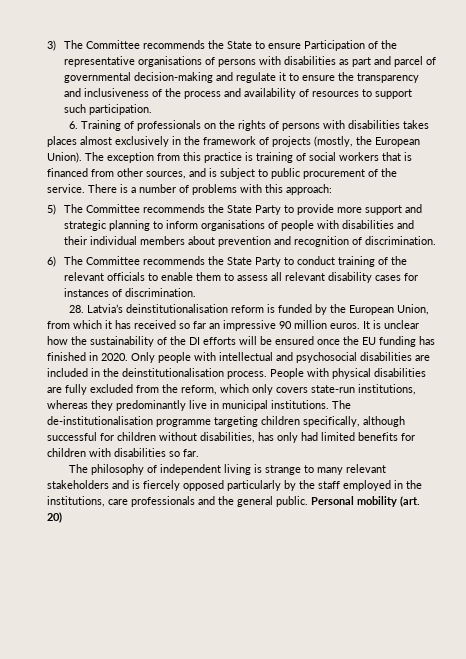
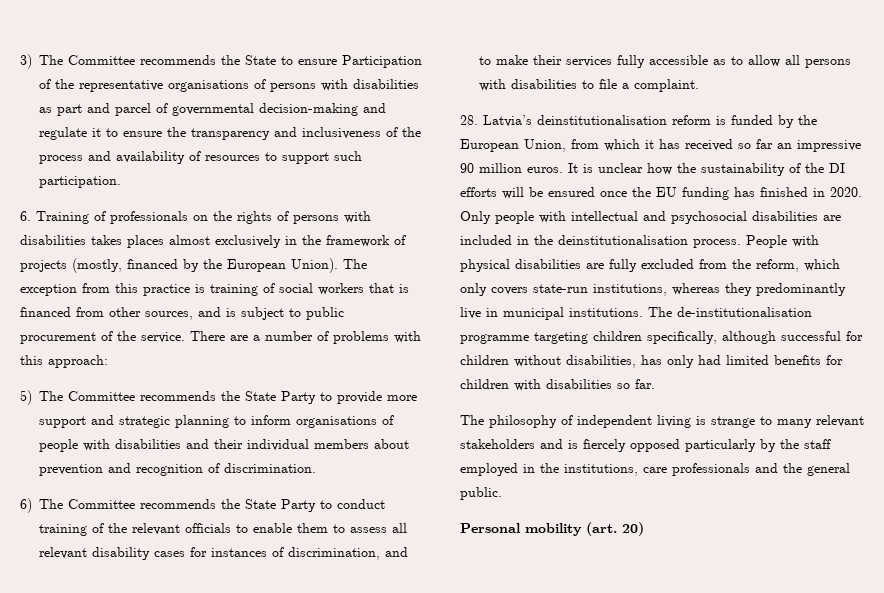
(353, 141) none -> [127,259,199,272] financed by
[120,184,128,193] is -> [230,335,248,341] are
[125,288,197,297] discrimination. -> [288,547,408,560] [479,55,851,68] [479,79,699,92] discrimination, and to make their services fully accessible as to allow all persons with disabilities to file a complaint.
(308, 501) none -> (502, 493) //

